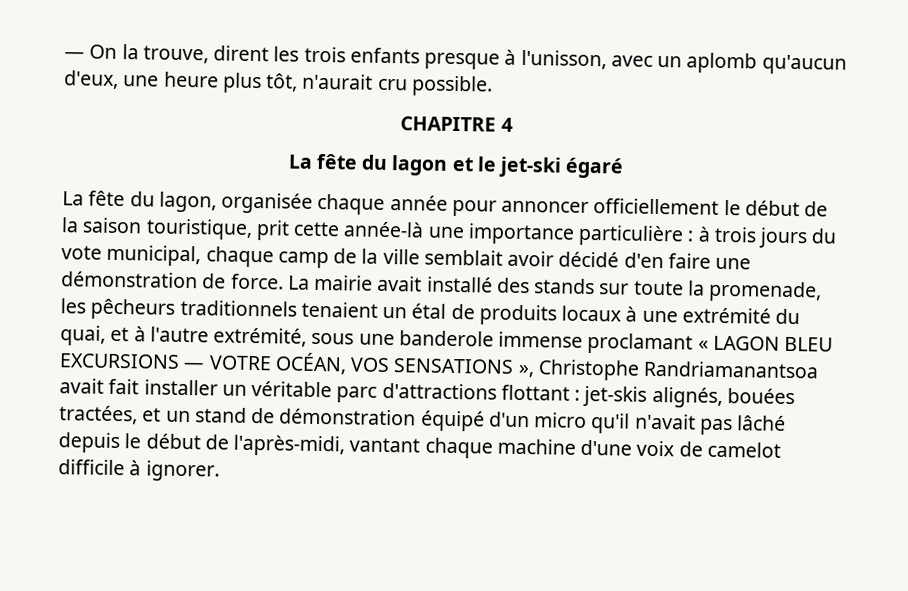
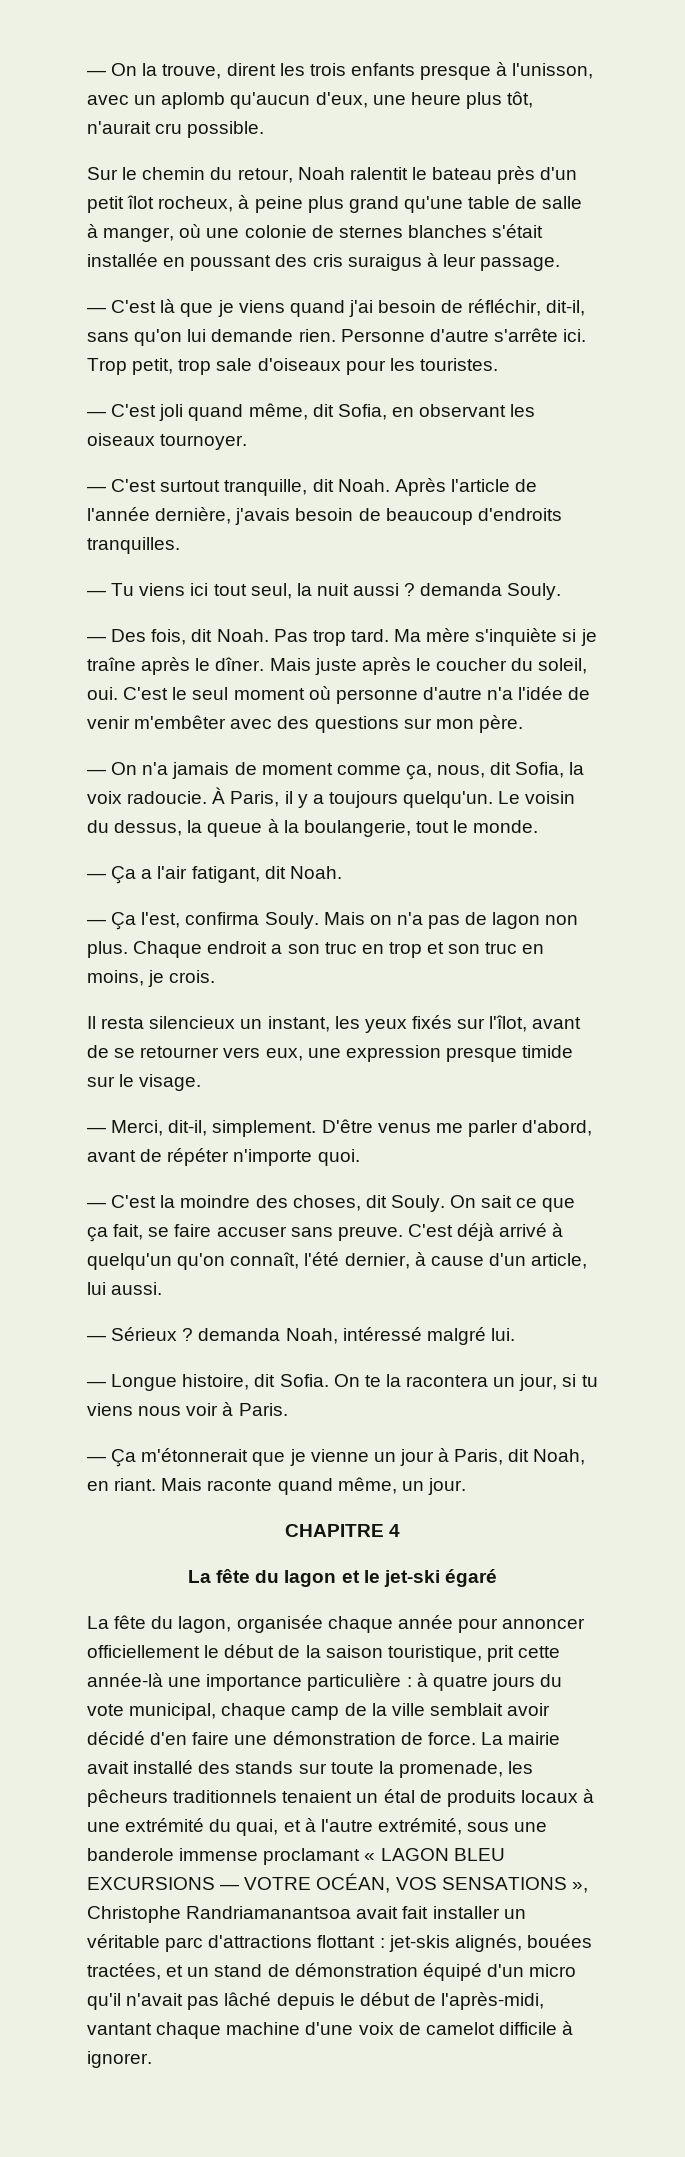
(493, 86) none -> [87,166,578,184] [87,195,583,213] [87,224,544,242] [87,253,561,271] [87,299,586,317] [87,328,587,346] [87,358,498,375] [87,403,536,421] [87,433,248,450] [87,478,538,496] [87,507,562,525] [87,537,180,554] [87,583,562,600] [87,628,597,646] [87,657,588,675] [87,686,591,704] [87,715,523,733] [87,762,585,780] [87,787,576,808] [87,819,539,837] [87,866,342,884] [87,912,579,930] [87,941,545,958] [87,970,216,987] [87,1015,582,1033] [87,1045,574,1062] [87,1074,202,1091] [87,1119,593,1137] [87,1148,360,1166] [87,1195,576,1212] [87,1223,564,1242] [87,1252,588,1270] [87,1282,163,1295] [87,1327,515,1345] [87,1374,598,1391] [87,1402,288,1416] [87,1448,586,1467] [87,1477,466,1495] // Sur le chemin du retour, Noah ralentit le bateau près d'un petit îlot rocheux, à peine plus grand qu'une table de salle à manger, où une colonie de sternes blanches s'était installée en poussant des cris suraigus à leur passage. // — C'est là que je viens quand j'ai besoin de réfléchir, dit-il, sans qu'on lui demande rien. Personne d'autre s'arrête ici. Trop petit, trop sale d'oiseaux pour les touristes. // — C'est joli quand même, dit Sofia, en observant les oiseaux tournoyer. // — C'est surtout tranquille, dit Noah. Après l'article de l'année dernière, j'avais besoin de beaucoup d'endroits tranquilles. // — Tu viens ici tout seul, la nuit aussi ? demanda Souly. // — Des fois, dit Noah. Pas trop tard. Ma mère s'inquiète si je traîne après le dîner. Mais juste après le coucher du soleil, oui. C'est le seul moment où personne d'autre n'a l'idée de venir m'embêter avec des questions sur mon père. // — On n'a jamais de moment comme ça, nous, dit Sofia, la voix radoucie. À Paris, il y a toujours quelqu'un. Le voisin du dessus, la queue à la boulangerie, tout le monde. // — Ça a l'air fatigant, dit Noah. // — Ça l'est, confirma Souly. Mais on n'a pas de lagon non plus. Chaque endroit a son truc en trop et son truc en moins, je crois. // Il resta silencieux un instant, les yeux fixés sur l'îlot, avant de se retourner vers eux, une expression presque timide sur le visage. // — Merci, dit-il, simplement. D'être venus me parler d'abord, avant de répéter n'importe quoi. // — C'est la moindre des choses, dit Souly. On sait ce que ça fait, se faire accuser sans preuve. C'est déjà arrivé à quelqu'un qu'on connaît, l'été dernier, à cause d'un article, lui aussi. // — Sérieux ? demanda Noah, intéressé malgré lui. // — Longue histoire, dit Sofia. On te la racontera un jour, si tu viens nous voir à Paris. // — Ça m'étonnerait que je vienne un jour à Paris, dit Noah, en riant. Mais raconte quand même, un jour.
[713,226,757,243] trois -> [432,1675,488,1691] quatre

